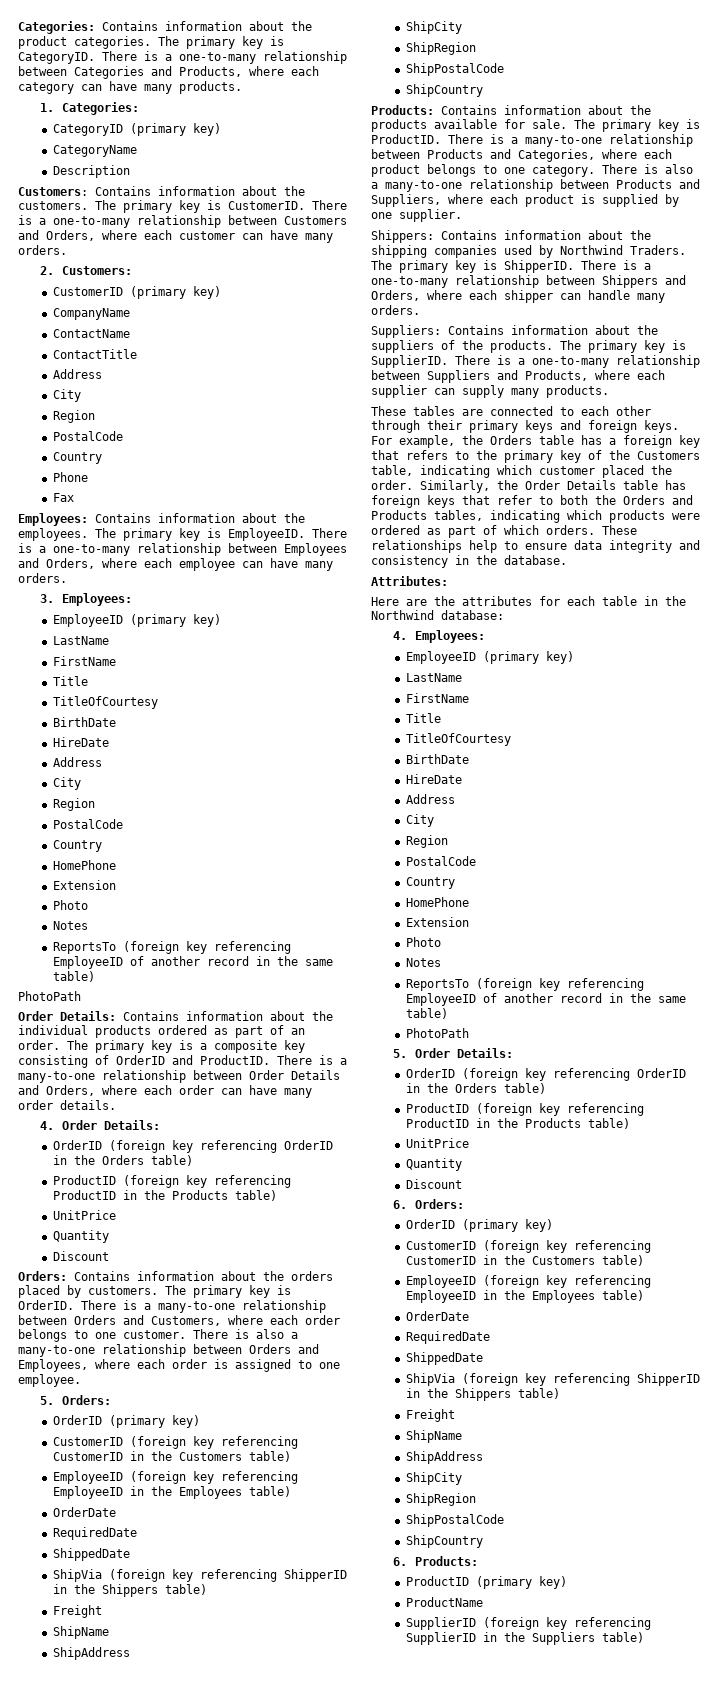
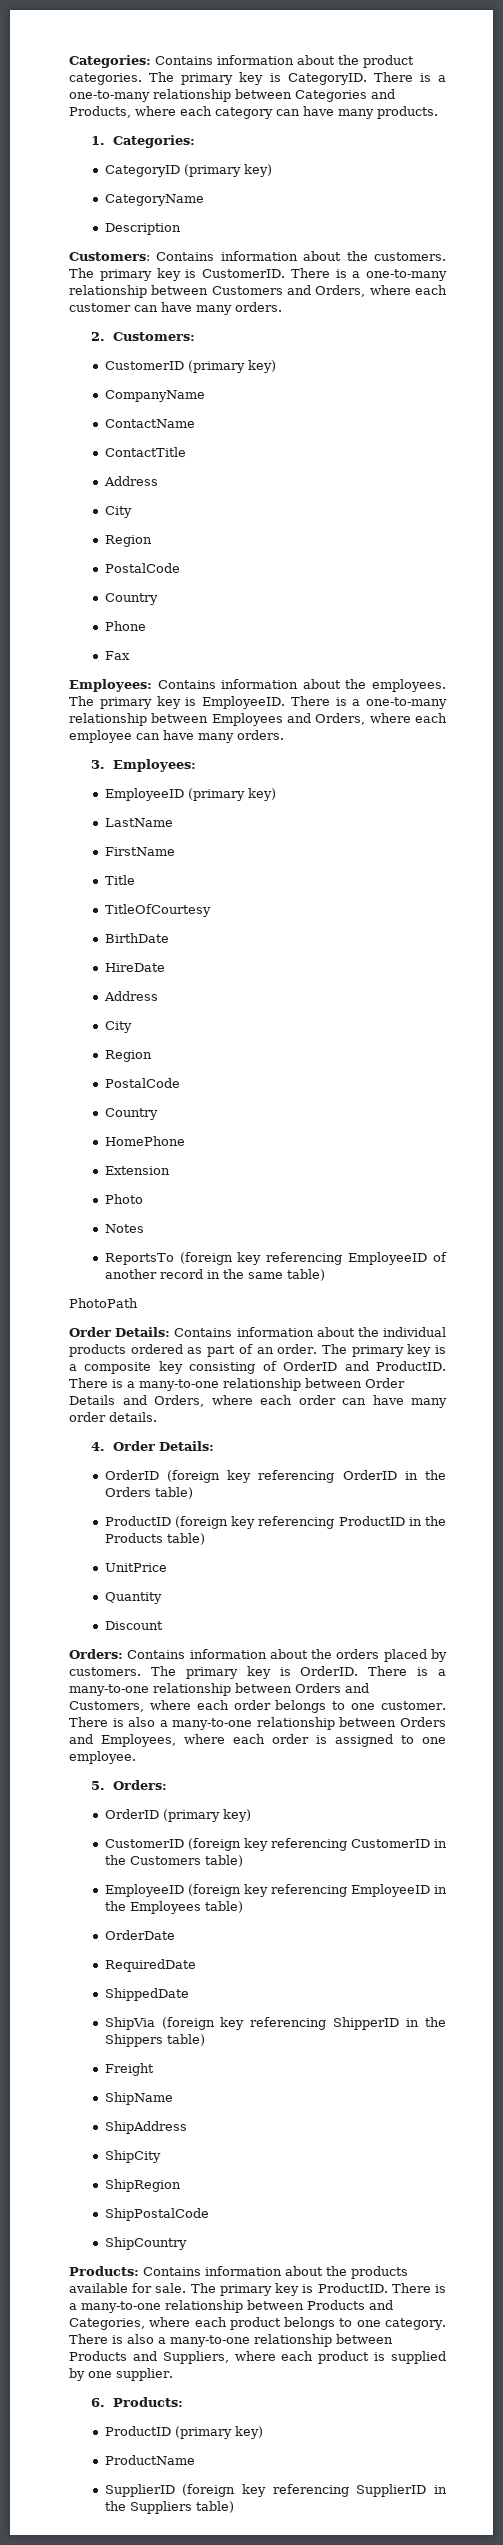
[371,230,651,243] [371,245,686,258] [371,260,651,273] [371,275,686,288] [371,290,665,303] [371,305,420,315] [371,325,658,338] [371,340,686,353] [371,355,700,368] [371,370,665,383] [371,385,609,398] [371,406,651,416] [371,420,679,433] [371,435,700,448] [371,450,700,463] [371,465,672,478] [371,480,686,493] [371,495,693,508] [371,510,700,523] [371,525,637,538] [371,540,700,553] [371,555,567,568] [371,576,448,586] [371,596,686,606] [371,610,504,620] [393,630,486,643] [405,651,574,664] [405,673,462,682] [405,693,469,703] [405,713,441,723] [405,733,511,746] [405,754,469,764] [405,774,462,784] [405,794,455,804] [405,814,434,827] [405,835,448,848] [405,856,476,866] [405,877,455,889] [405,897,469,907] [405,917,469,927] [405,937,441,947] [405,958,441,967] [405,978,644,991] [405,993,686,1006] [405,1008,448,1019] [405,1028,469,1038] [393,1048,514,1058] [405,1068,686,1081] [405,1083,546,1094] [405,1103,644,1116] [405,1118,630,1129] [405,1138,469,1148] [405,1158,462,1171] [405,1179,462,1189] [393,1199,465,1209] [405,1219,553,1232] [405,1240,651,1253] [405,1255,644,1266] [405,1275,651,1288] [405,1290,644,1303] [405,1311,469,1321] [405,1331,490,1344] [405,1352,483,1365] [405,1373,700,1386] [405,1388,560,1401] [405,1409,455,1422] [405,1430,462,1443] [405,1451,483,1464] [405,1472,462,1485] [405,1493,476,1506] [405,1514,504,1527] [405,1535,483,1548] // Shippers: Contains information about the shipping companies used by Northwind Traders. The primary key is ShipperID. There is a one-to-many relationship between Shippers and Orders, where each shipper can handle many orders. // Suppliers: Contains information about the suppliers of the products. The primary key is SupplierID. There is a one-to-many relationship between Suppliers and Products, where each supplier can supply many products. // These tables are connected to each other through their primary keys and foreign keys. For example, the Orders table has a foreign key that refers to the primary key of the Customers table, indicating which customer placed the order. Similarly, the Order Details table has foreign keys that refer to both the Orders and Products tables, indicating which products were ordered as part of which orders. These relationships help to ensure data integrity and consistency in the database. // Attributes: // Here are the attributes for each table in the Northwind database: // 4. Employees: // EmployeeID (primary key) // LastName // FirstName // Title // TitleOfCourtesy // BirthDate // HireDate // Address // City // Region // PostalCode // Country // HomePhone // Extension // Photo // Notes // ReportsTo (foreign key referencing EmployeeID of another record in the same table) // PhotoPath // 5. Order Details: // OrderID (foreign key referencing OrderID in the Orders table) // ProductID (foreign key referencing ProductID in the Products table) // UnitPrice // Quantity // Discount // 6. Orders: // OrderID (primary key) // CustomerID (foreign key referencing CustomerID in the Customers table) // EmployeeID (foreign key referencing EmployeeID in the Employees table) // OrderDate // RequiredDate // ShippedDate // ShipVia (foreign key referencing ShipperID in the Shippers table) // Freight // ShipName // ShipAddress // ShipCity // ShipRegion // ShipPostalCode // ShipCountry -> (173, 2374) none

